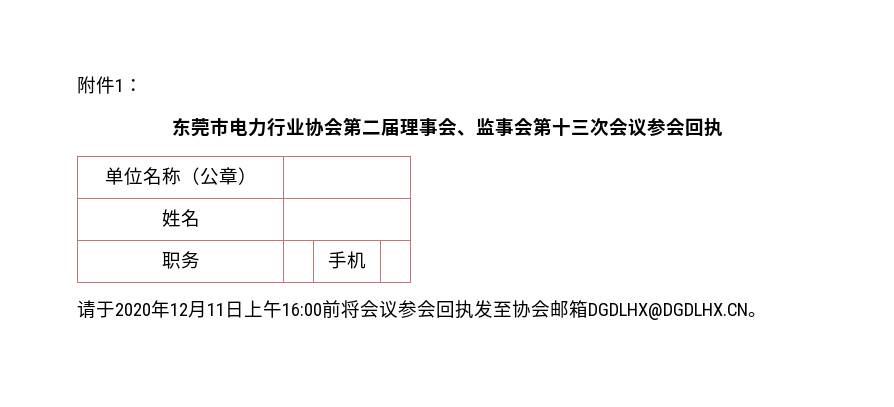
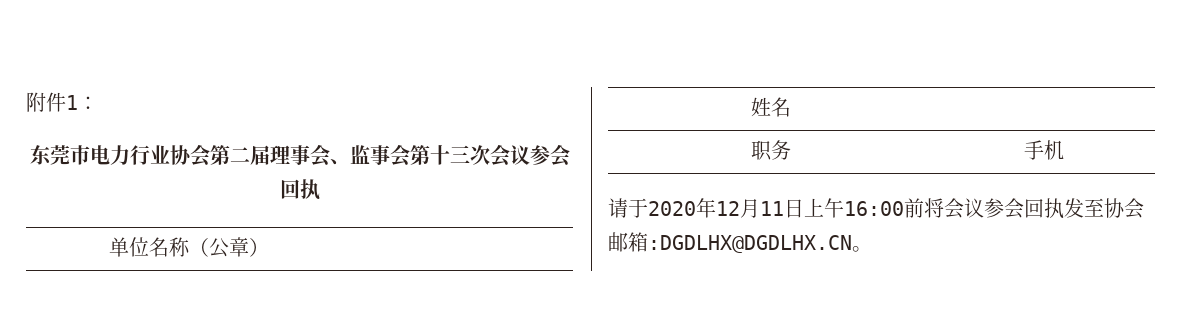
[588,303,748,320] DGDLHX@DGDLHX.CN -> [648,235,852,253] :DGDLHX@DGDLHX.CN

